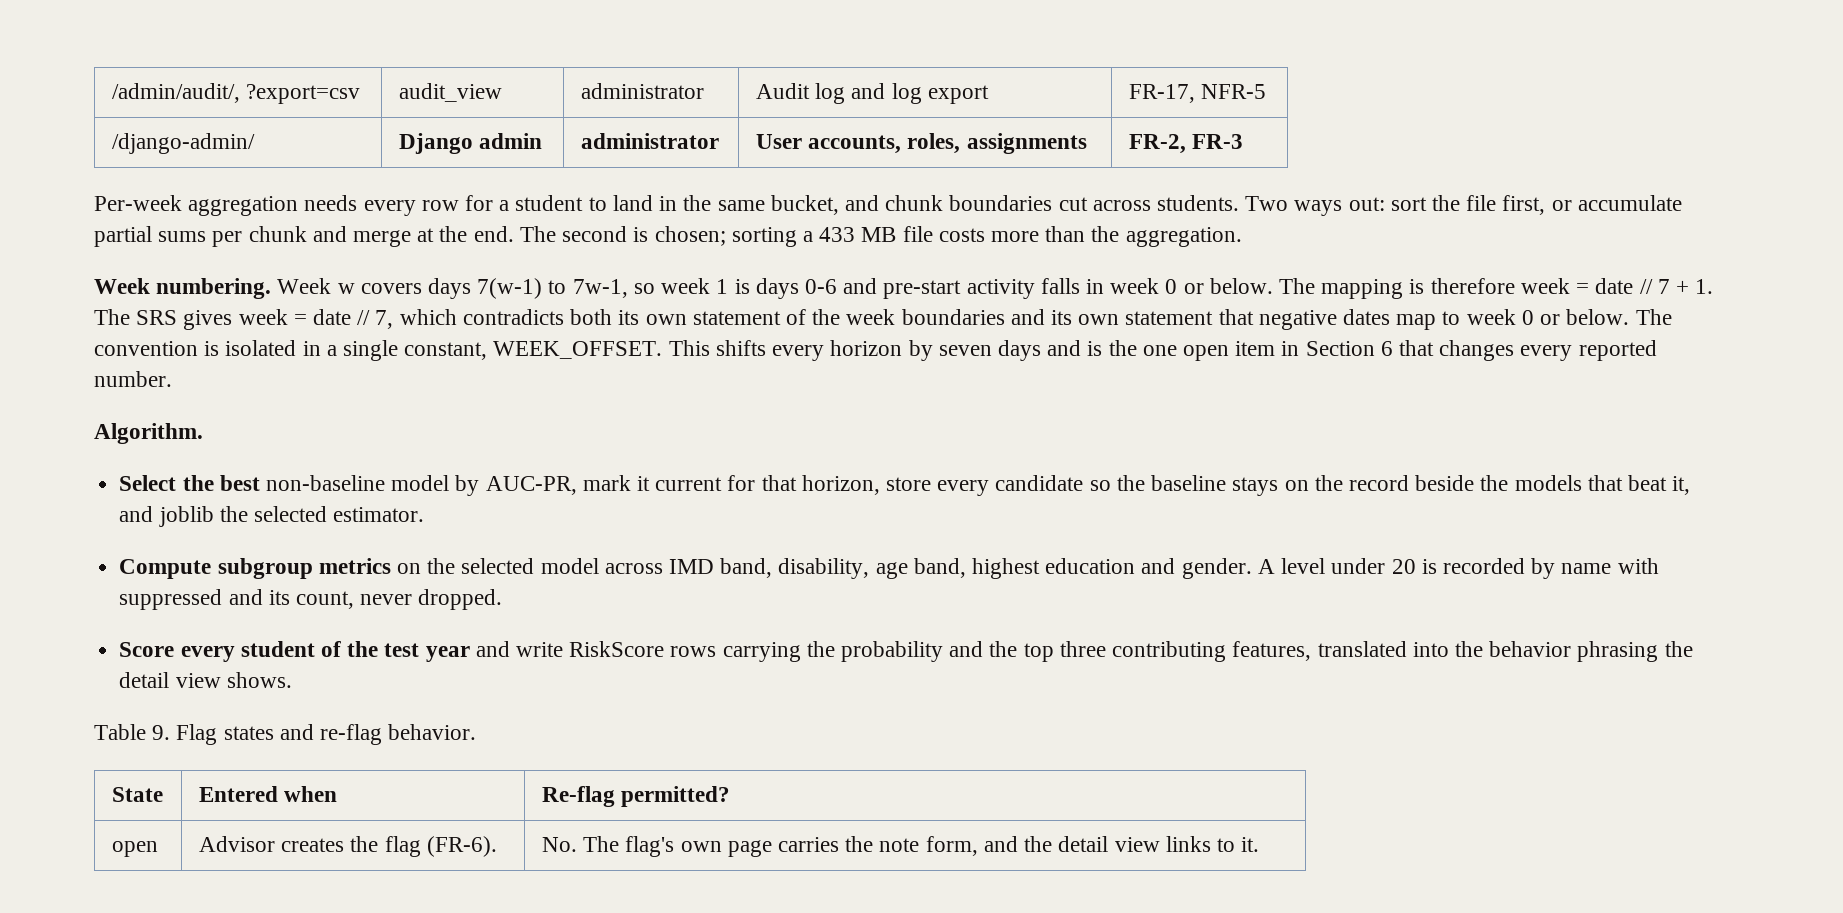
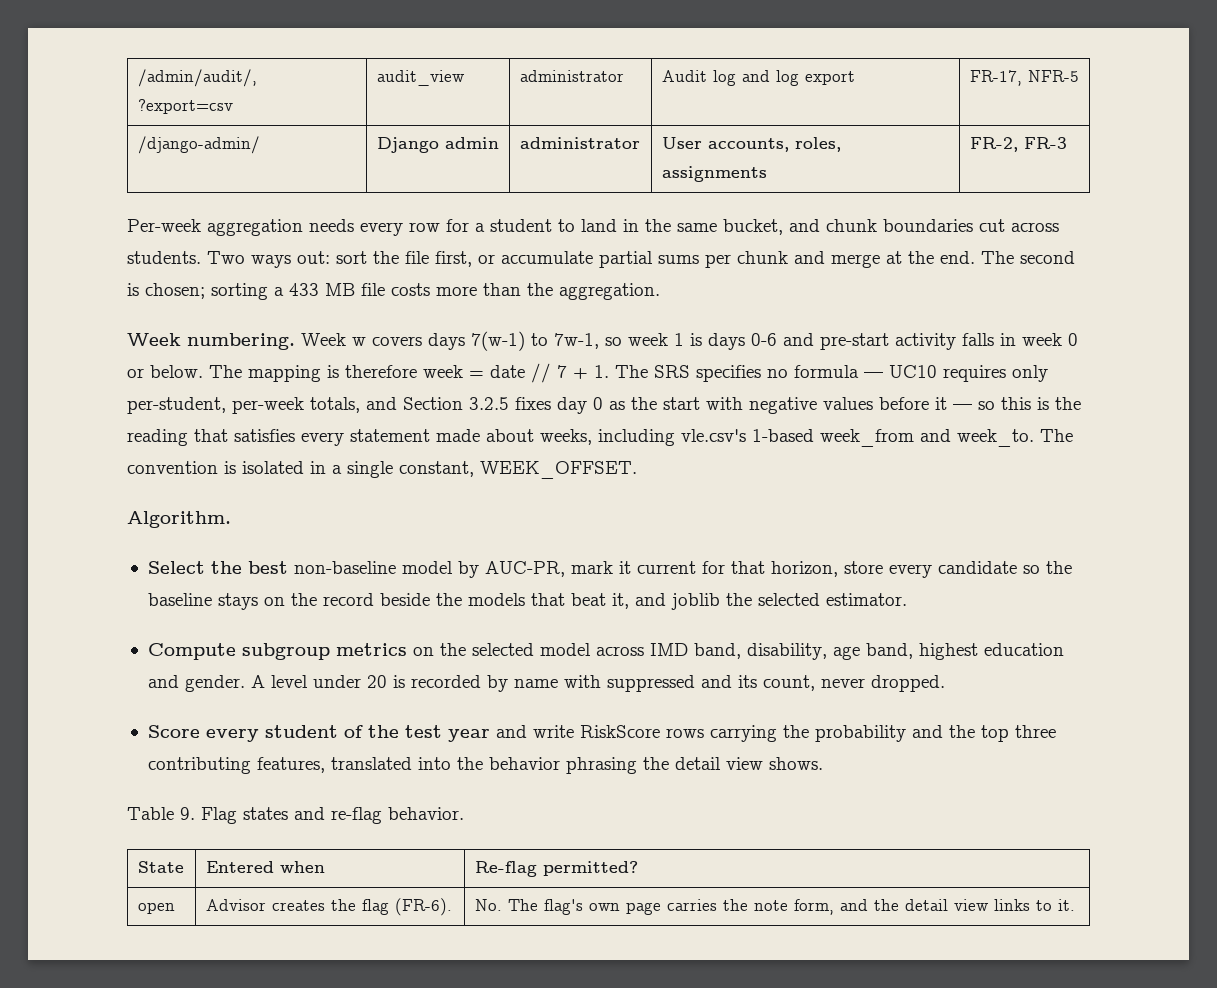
[183,309,1630,330] gives week = date // 7, which contradicts both its own statement of the week boundaries and its own statement that negative dates map to week 0 or below. -> [696,365,1048,382] [127,397,1081,414] [127,429,1034,447] specifies no formula — UC10 requires only per-student, per-week totals, and Section 3.2.5 fixes day 0 as the start with negative values before it — so this is the reading that satisfies every statement made about weeks, including vle.csv's 1-based week_from and week_to.
[668,340,1657,361] [94,371,172,387] This shifts every horizon by seven days and is the one open item in Section 6 that changes every reported number. -> (637, 470) none

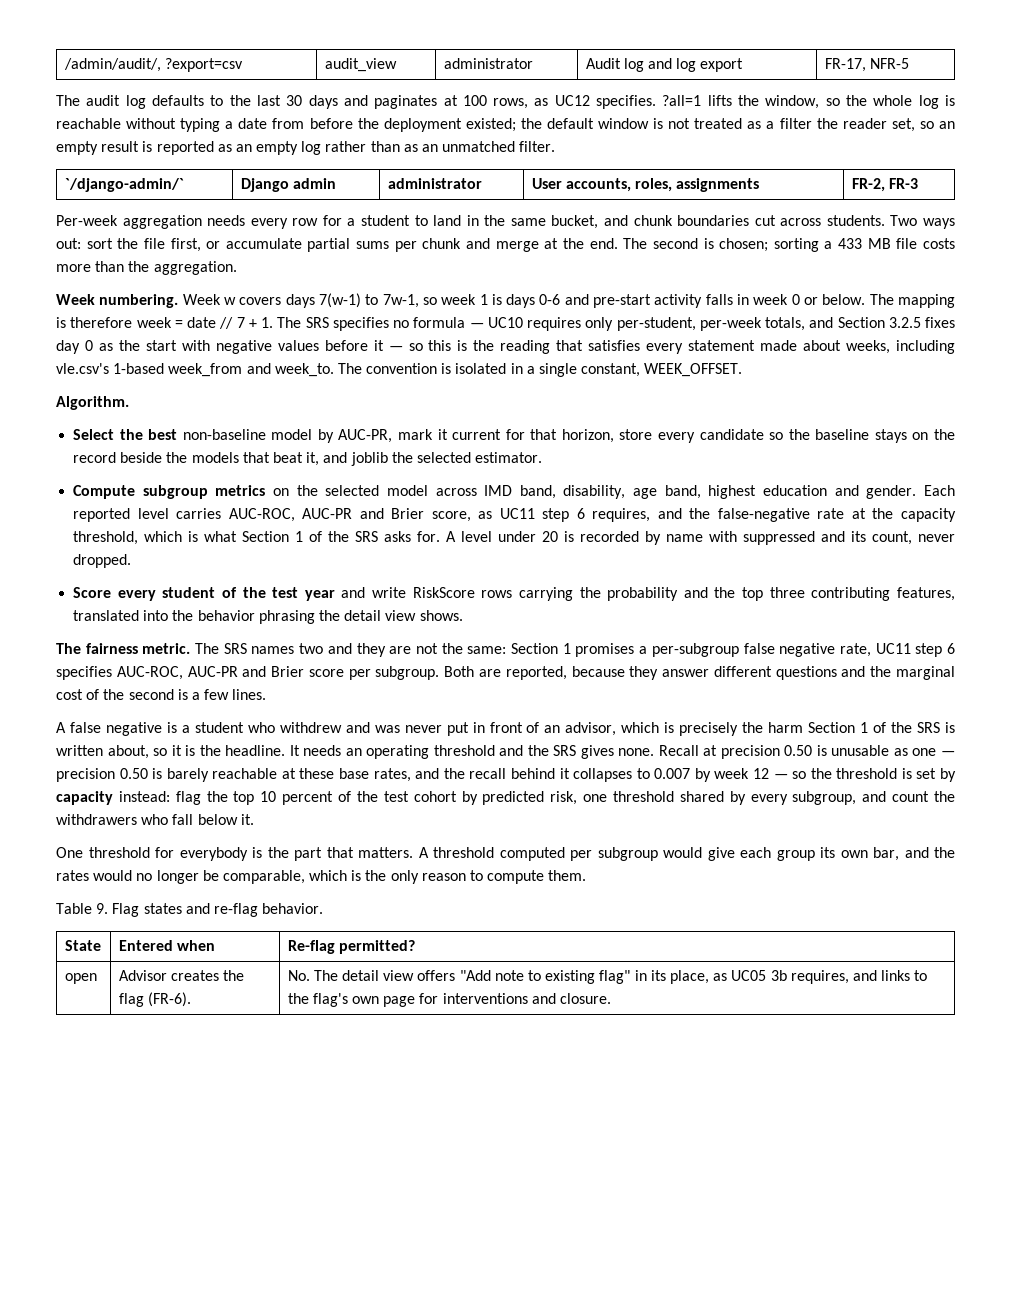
[137,136,260,154] // /django-admin/ -> [56,95,956,109] [56,118,955,132] [56,141,556,155] [64,178,184,192] // The audit log defaults to the last 30 days and paginates at 100 rows, as UC12 specifies. ?all=1 lifts the window, so the whole log is reachable without typing a date from before the deployment existed; the default window is not treated as a filter the reader set, so an empty result is reported as an empty log rather than as an unmatched filter. // `/django-admin/`
(245, 683) none -> [923,485,955,496] [73,508,956,522] [73,531,441,545] Each reported level carries AUC-ROC, AUC-PR and Brier score, as UC11 step 6 requires, and the false-negative rate at the capacity threshold, which is what Section 1 of the SRS asks for.
(823, 763) none -> [56,643,955,657] [56,666,956,680] [56,689,267,700] [56,722,955,736] [56,745,955,759] [56,768,957,782] [56,791,956,805] [56,814,254,825] [56,847,955,861] [56,870,587,884] // The fairness metric. The SRS names two and they are not the same: Section 1 promises a per-subgroup false negative rate, UC11 step 6 specifies AUC-ROC, AUC-PR and Brier score per subgroup. Both are reported, because they answer different questions and the marginal cost of the second is a few lines. // A false negative is a student who withdrew and was never put in front of an advisor, which is precisely the harm Section 1 of the SRS is written about, so it is the headline. It needs an operating threshold and the SRS gives none. Recall at precision 0.50 is unusable as one — precision 0.50 is barely reachable at these base rates, and the recall behind it collapses to 0.007 by week 12 — so the threshold is set by capacity instead: flag the top 10 percent of the test cohort by predicted risk, one threshold shared by every subgroup, and count the withdrawers who fall below it. // One threshold for everybody is the part that matters. A threshold computed per subgroup would give each group its own bar, and the rates would no longer be comparable, which is the only reason to compute them.
[543,899,1075,915] flag's own page carries the note form, and the detail view links to it. -> [342,970,928,984] [287,993,612,1007] detail view offers "Add note to existing flag" in its place, as UC05 3b requires, and links to the flag's own page for interventions and closure.

